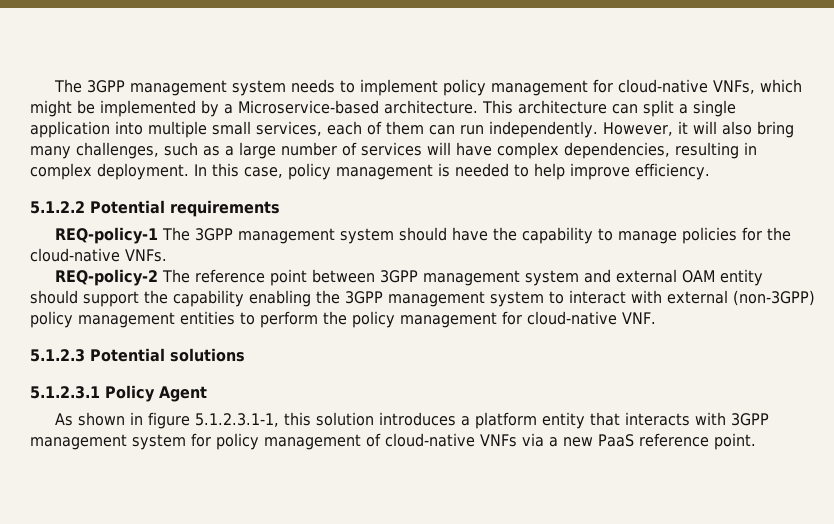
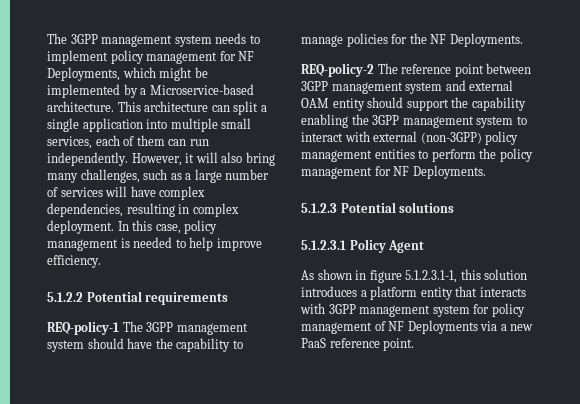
[618,79,756,94] cloud-native VNFs, -> [238,51,255,61] [47,67,120,81] NF Deployments,
[30,248,167,262] cloud-native VNFs. -> [430,33,523,47] NF Deployments.
[527,311,656,325] cloud-native VNF. -> [393,165,486,179] NF Deployments.
[385,433,517,447] cloud-native VNFs -> [388,320,478,334] NF Deployments

